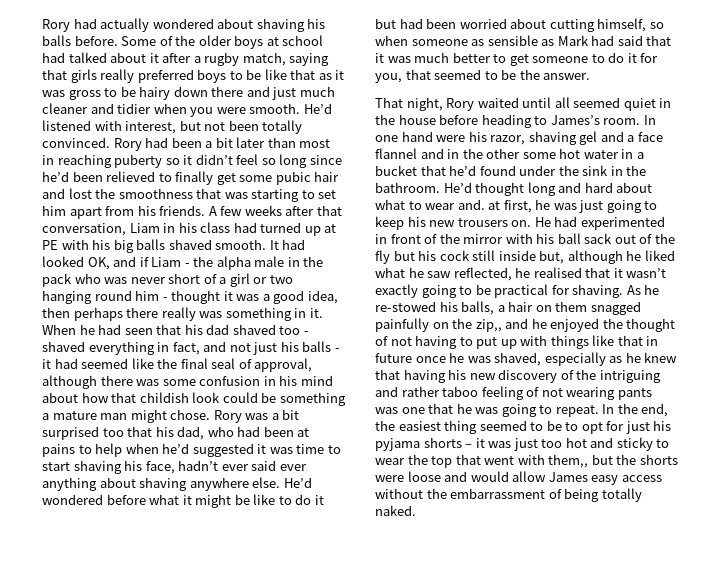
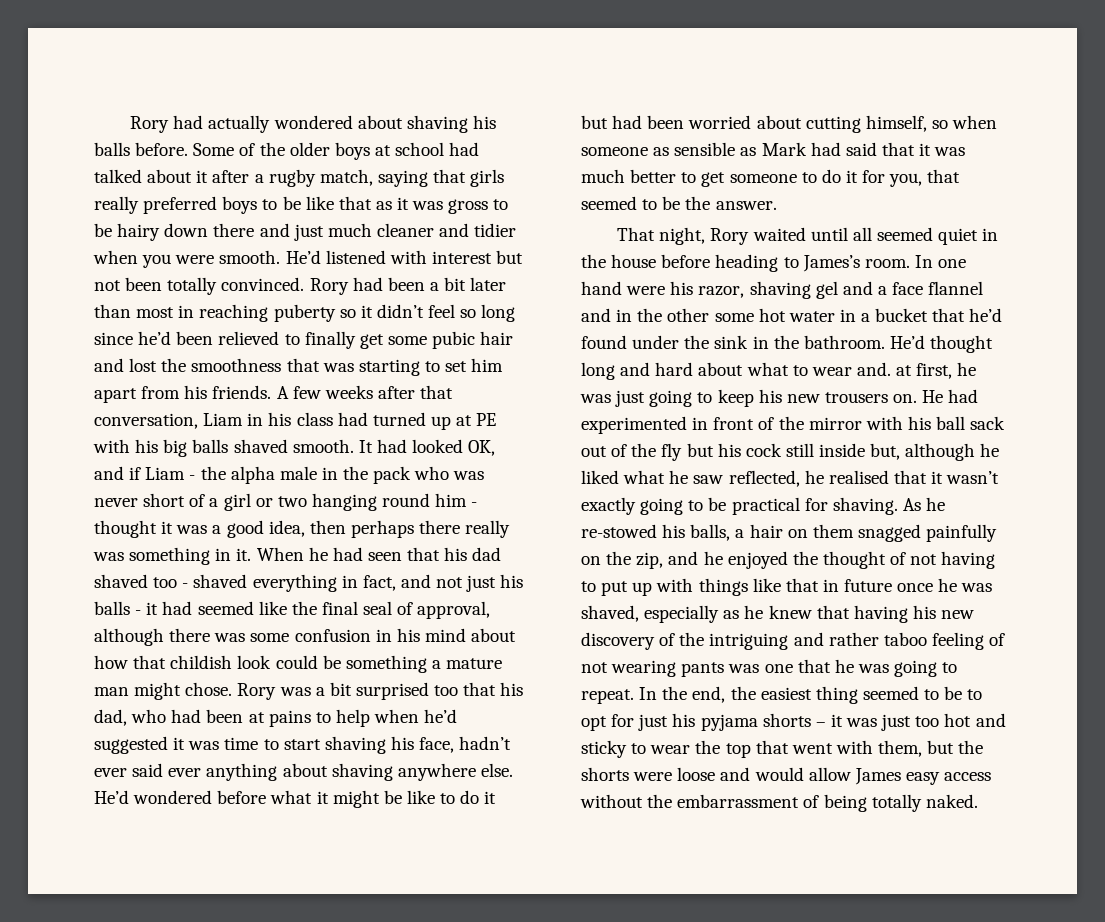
[125,121,177,134] interest, -> [431,251,492,264] interest
[475,319,502,332] zip,, -> [636,552,664,569] zip,
[548,454,589,468] them,, -> [878,740,923,757] them,

